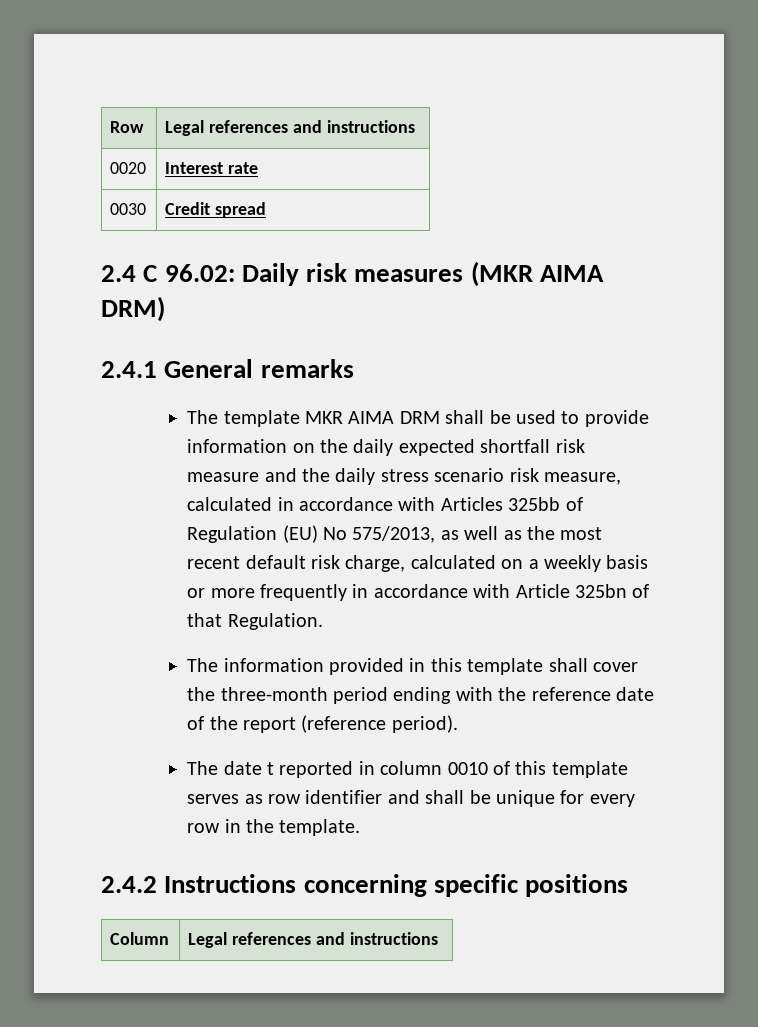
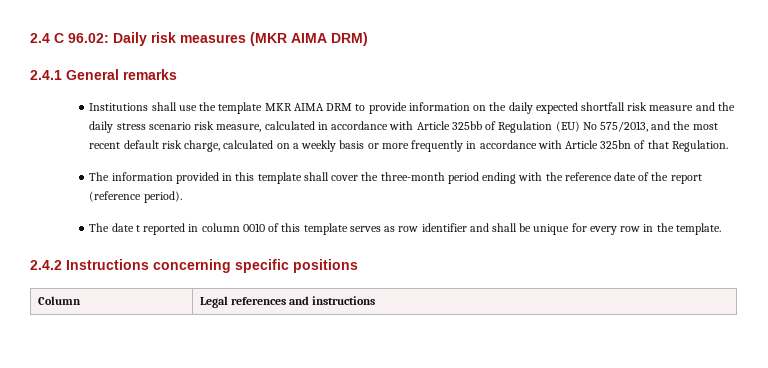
[110,121,145,133] [165,120,415,136] [110,162,147,174] [165,162,258,174] [110,203,147,215] [165,202,266,218] Row | Legal references and instructions // 0020 | Interest rate // 0030 | Credit spread // -> (30, 38) none
[187,410,219,424] The -> [89,102,217,111] Institutions shall use the
[445,410,556,424] shall be used -> (353, 107) none
[440,497,503,511] Articles -> [416,121,450,130] Article
[440,526,522,540] as well as -> [651,121,671,130] and

